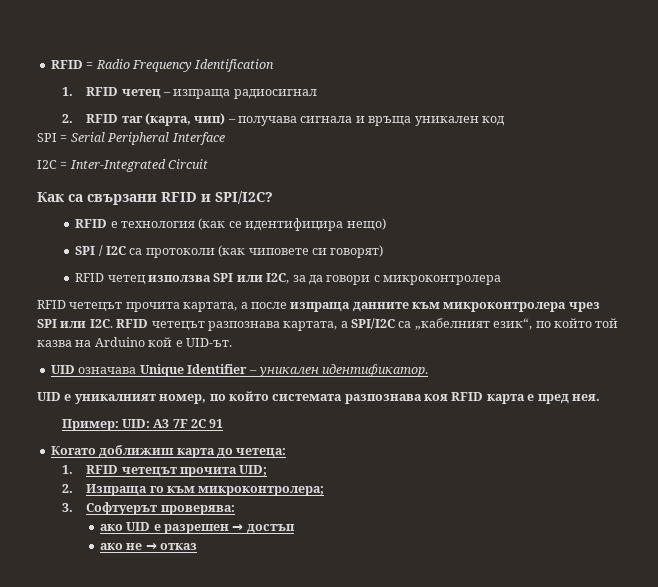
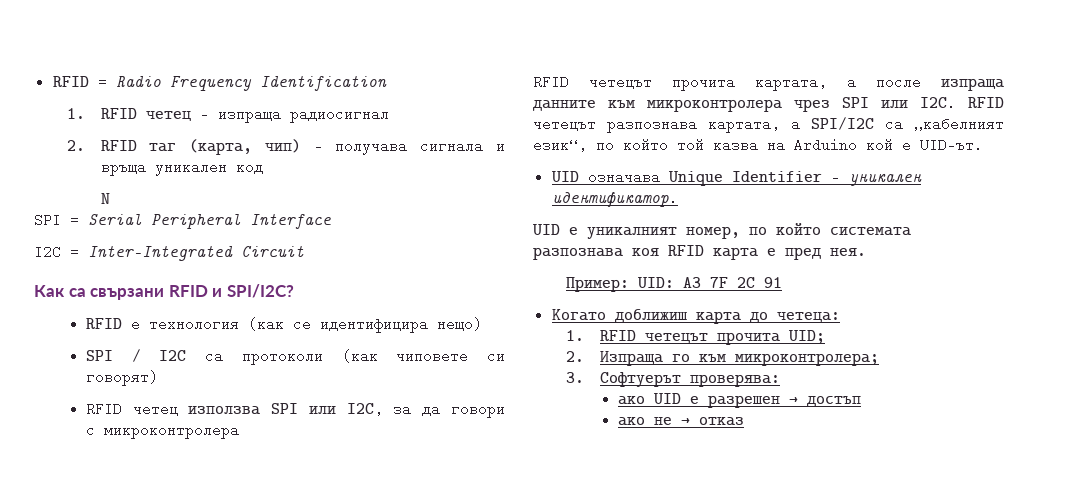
(505, 121) none -> [100,193,110,204] // N

